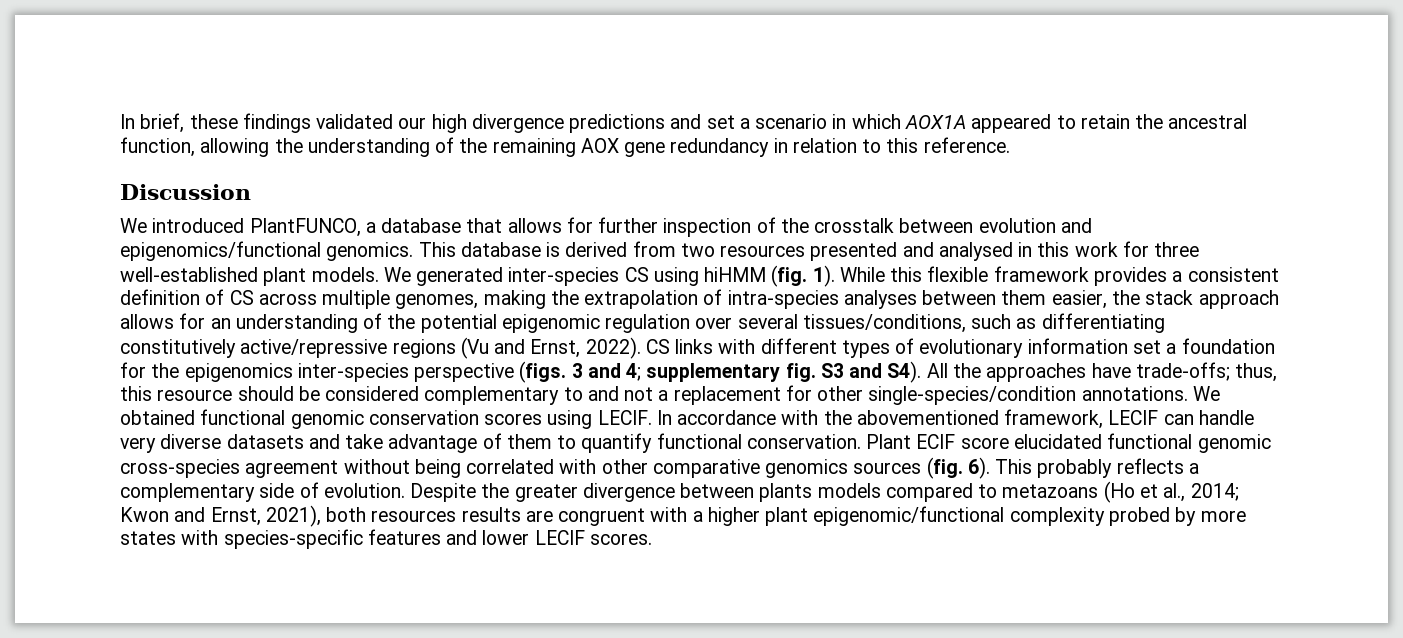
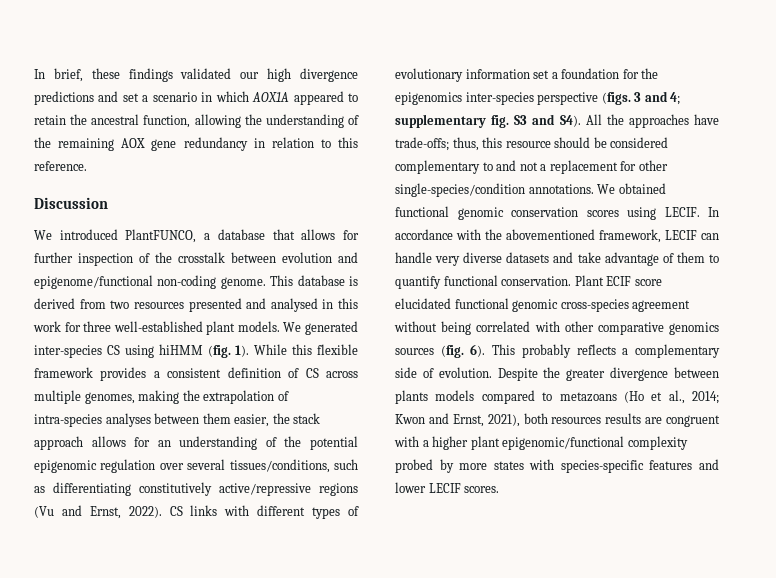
[120,241,414,261] epigenomics/functional genomics. -> [34,275,266,289] epigenome/functional non-coding genome.

